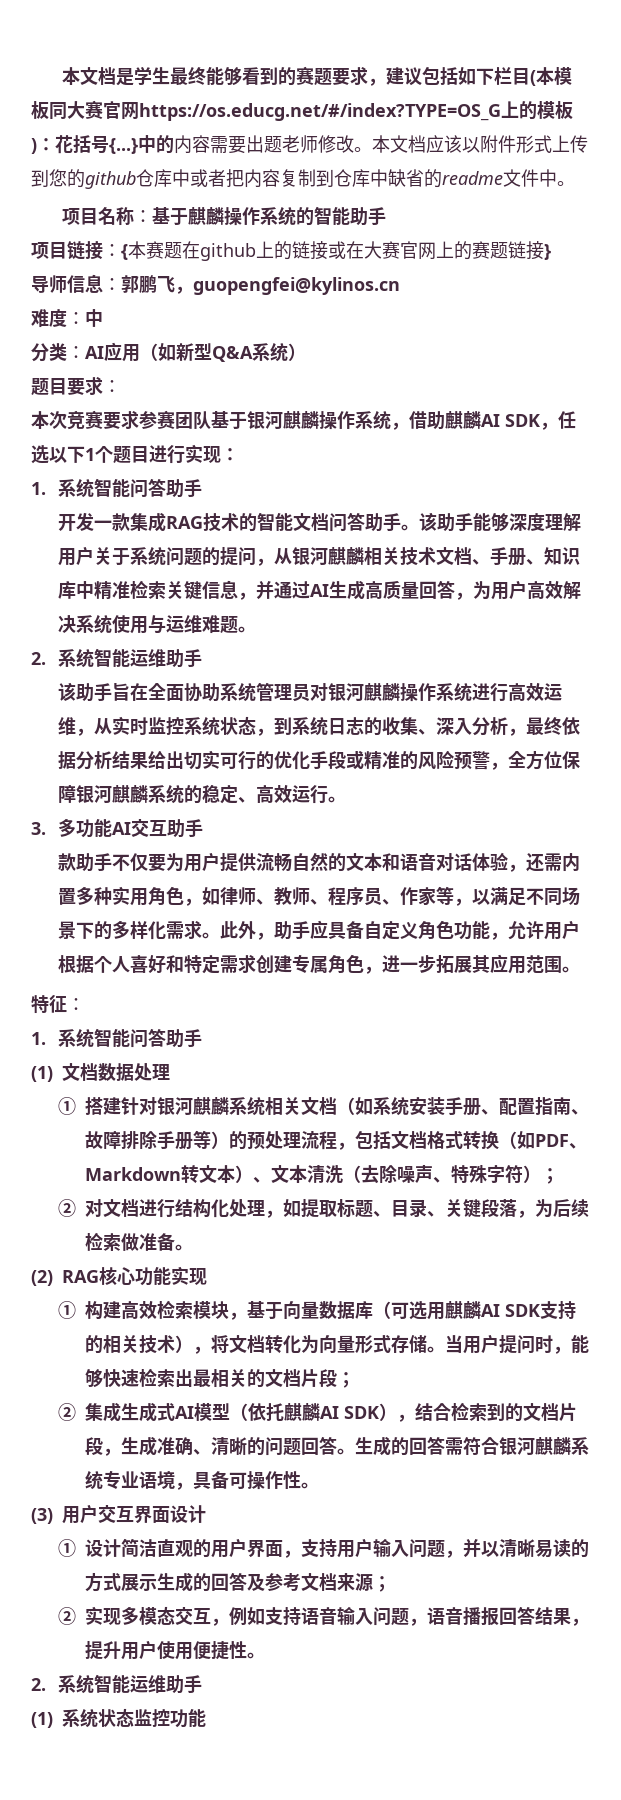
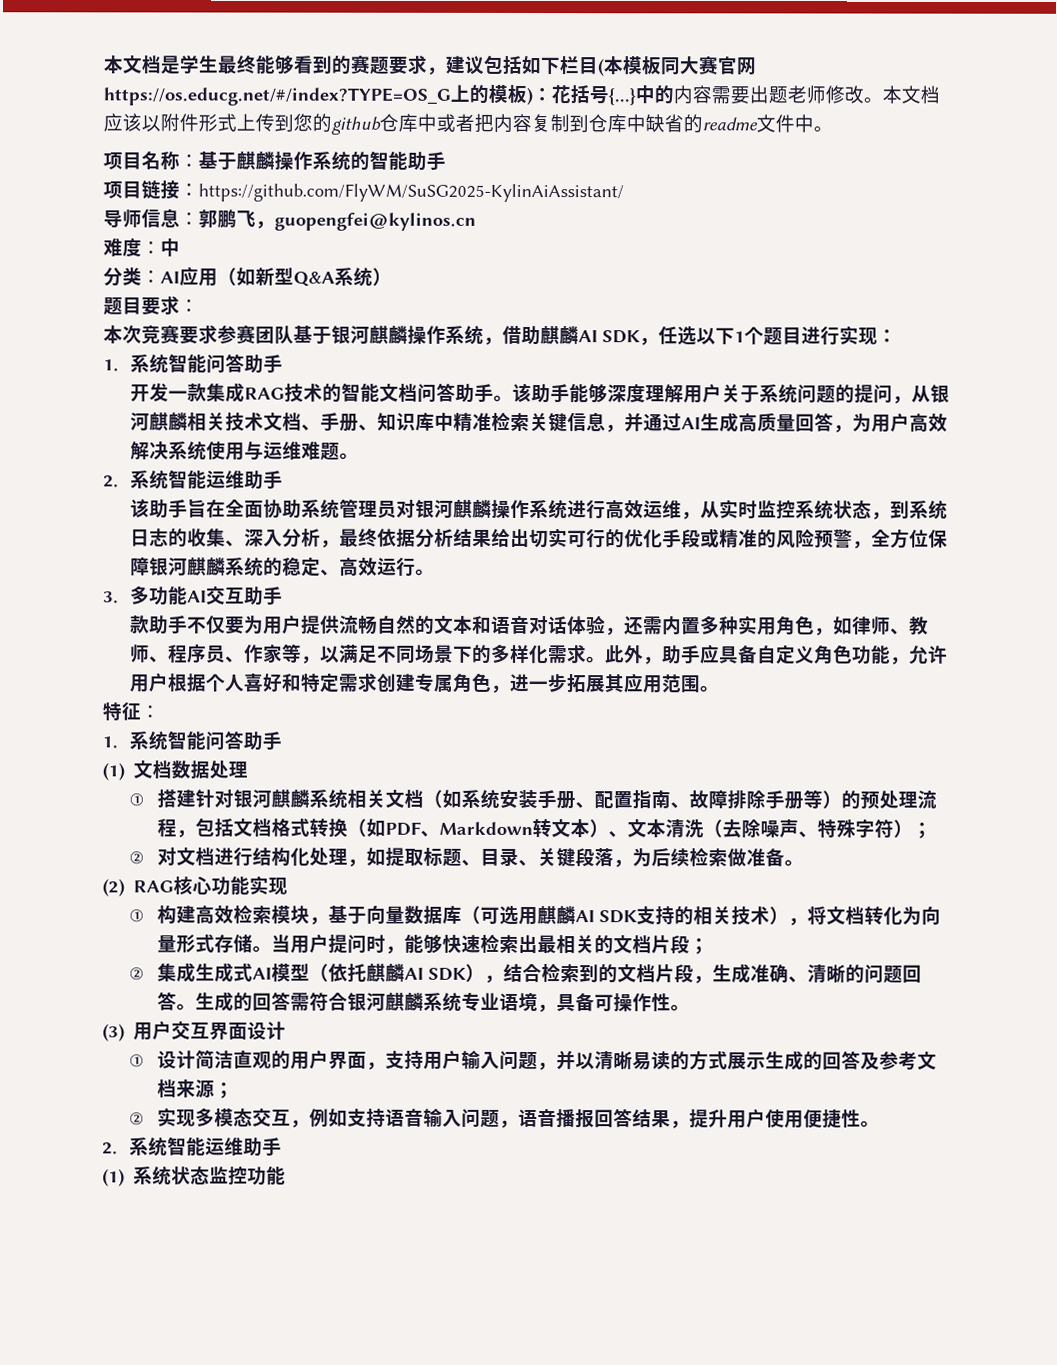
[121,241,551,261] {本赛题在github上的链接或在大赛官网上的赛题链接} -> [198,183,624,203] https://github.com/FlyWM/SuSG2025-KylinAiAssistant/

